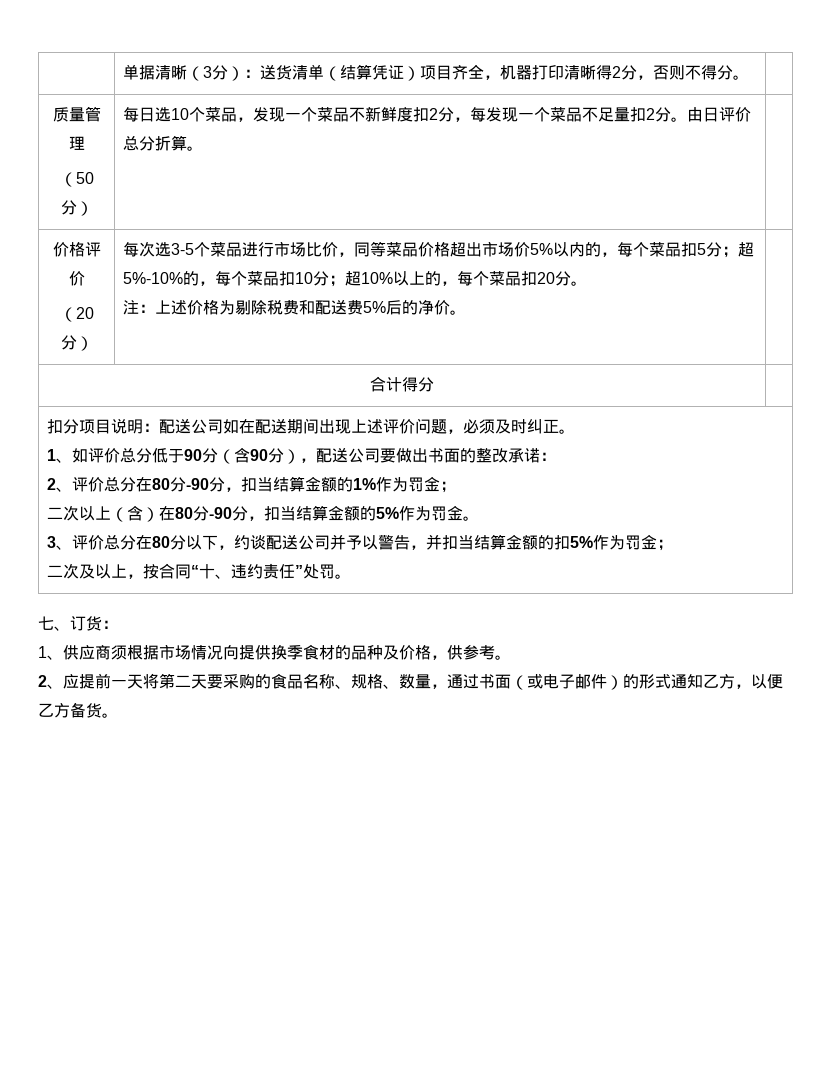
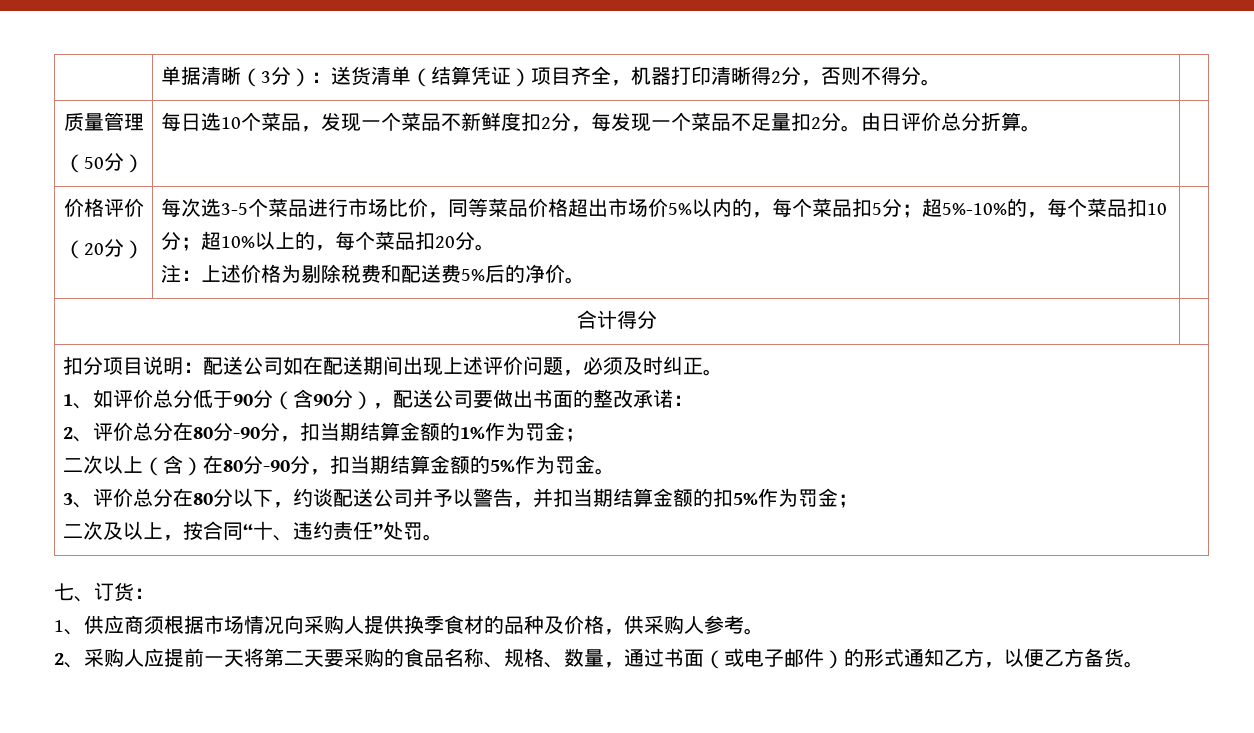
(274, 484) none -> [340,422,361,441] 期
(297, 513) none -> [370,455,391,474] 期
(475, 542) none -> [593,488,614,507] 期
(239, 652) none -> [304,615,364,634] 采购人
(463, 652) none -> [644,615,704,634] 采购人
(63, 686) none -> [84,648,144,667] 采购人

